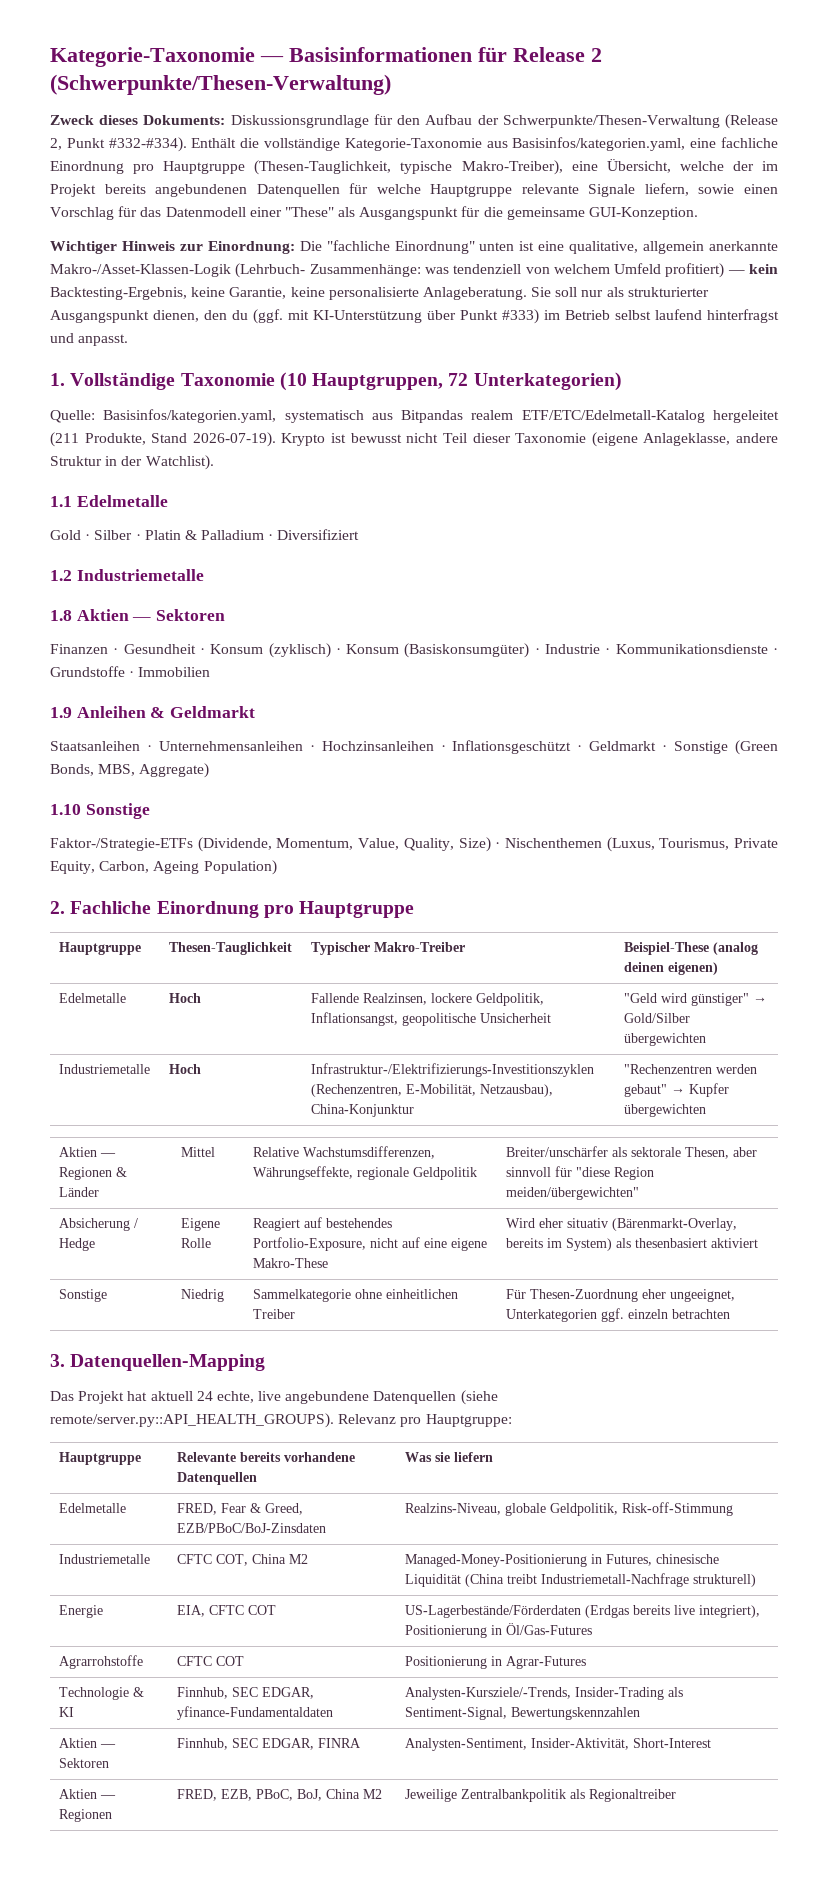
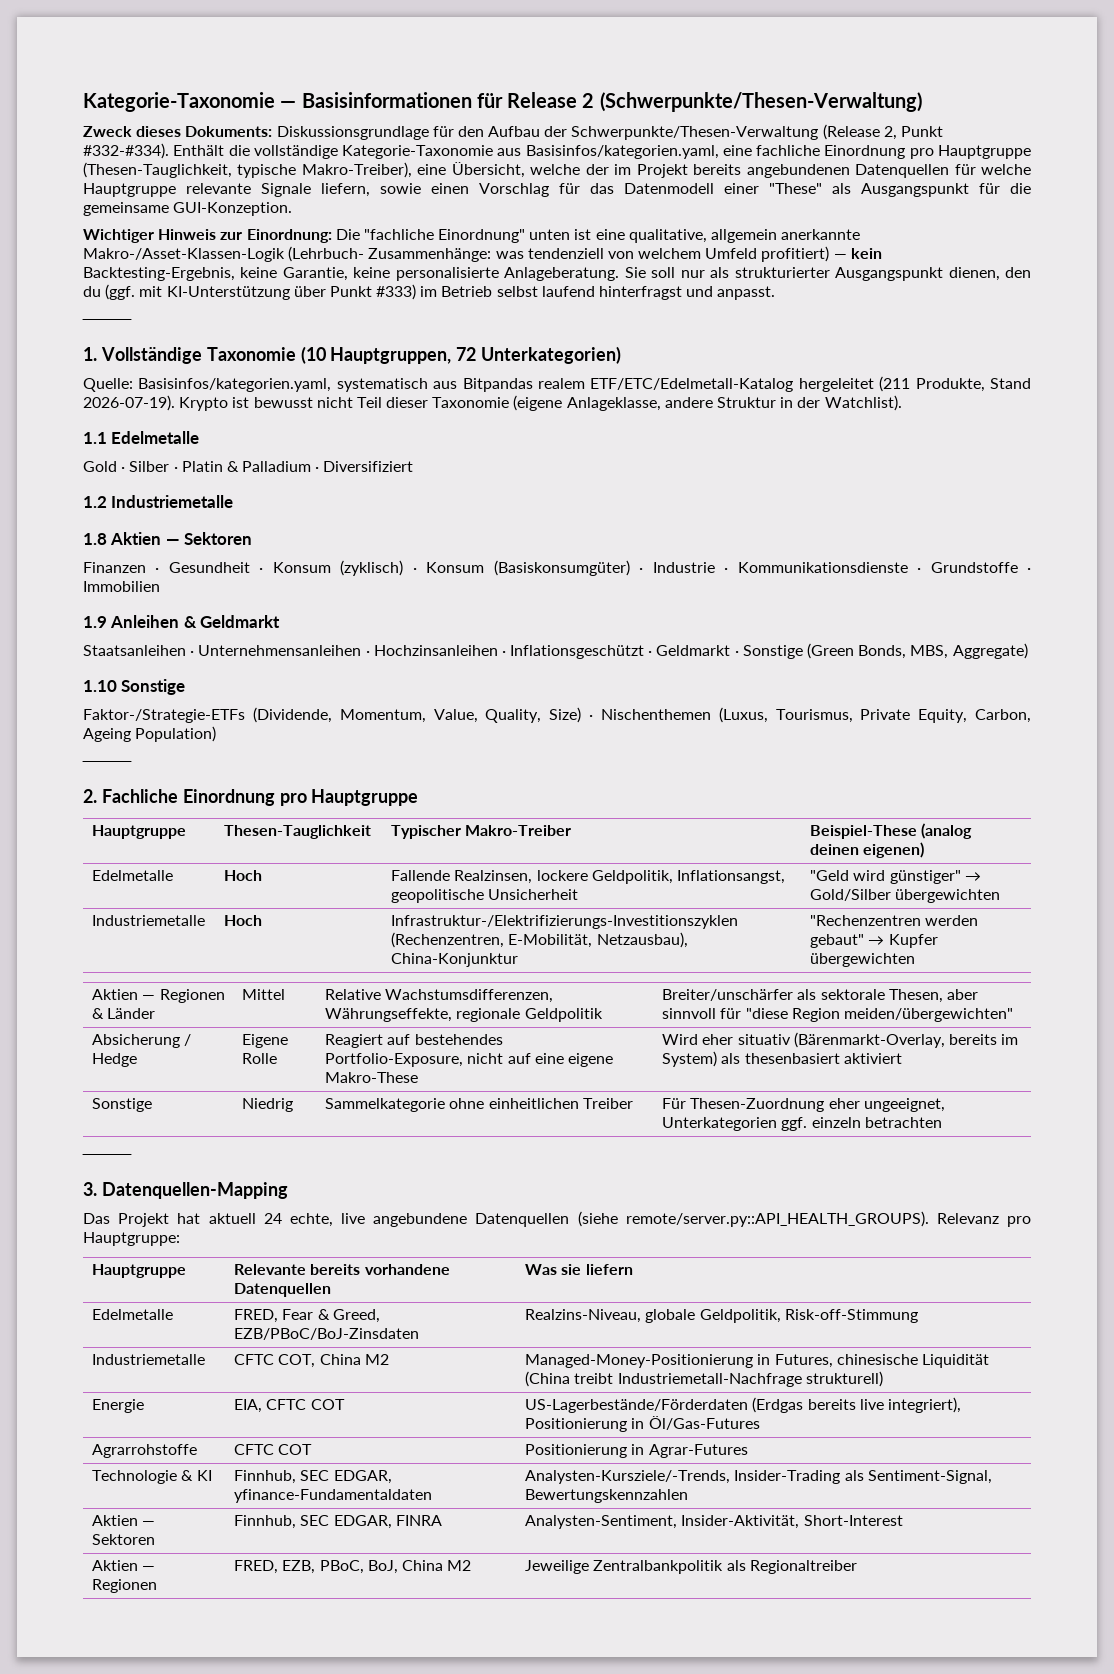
(129, 340) none -> [82,319,132,324] // ────
(277, 867) none -> [82,761,132,766] // ────
(731, 1314) none -> [82,1154,132,1159] // ────

